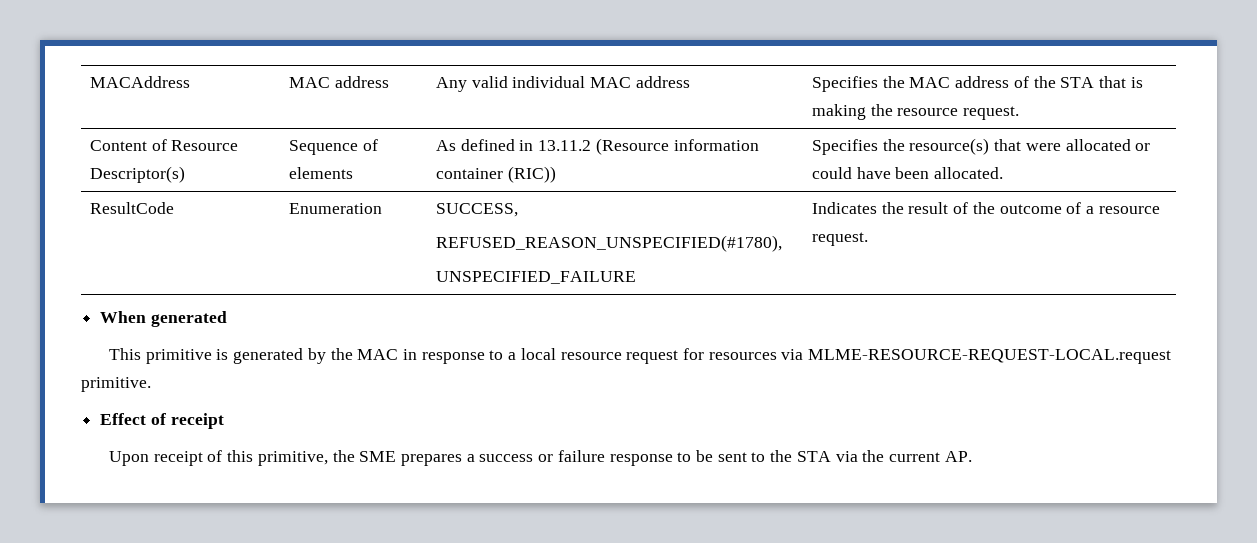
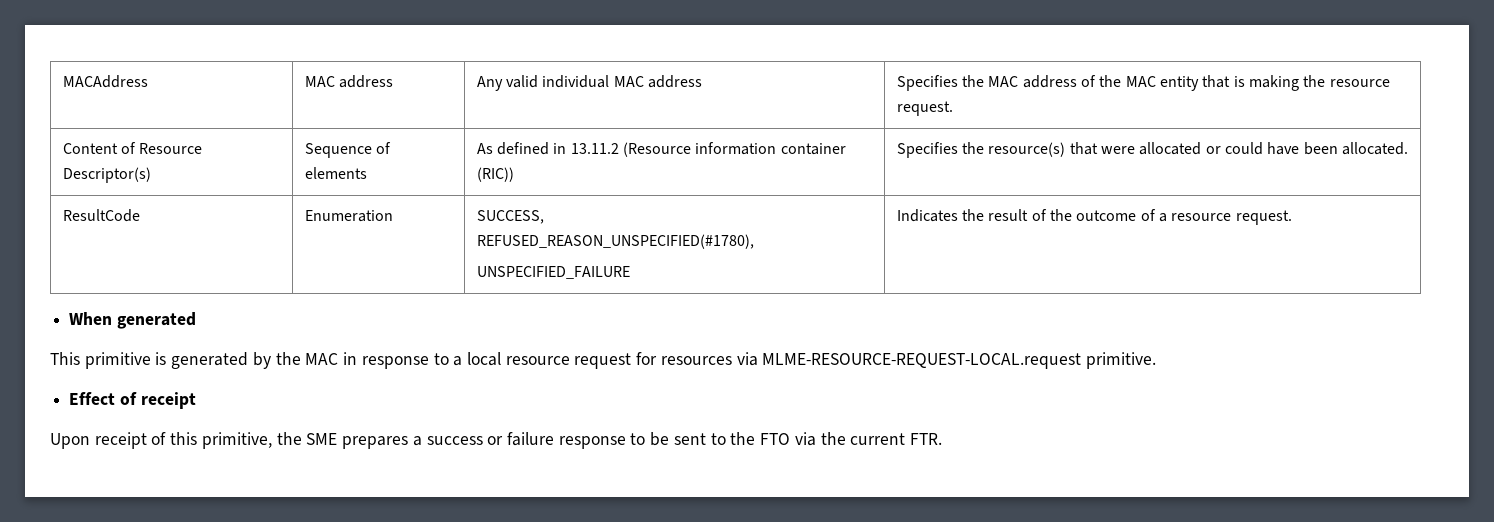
[1060,77,1095,88] STA -> [1125,76,1199,91] MAC entity
[796,451,831,462] STA -> [760,433,791,445] FTO
[944,451,972,462] AP. -> [909,433,942,445] FTR.

